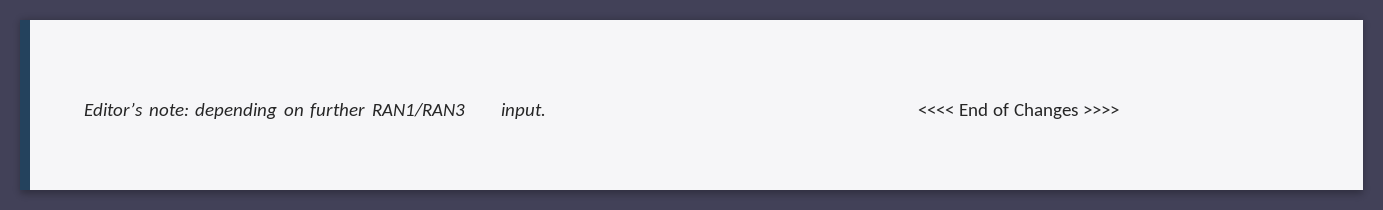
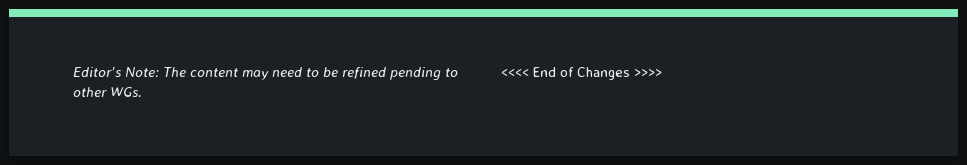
[148,103,546,119] note: depending on further RAN1/RAN3 input. -> [125,67,458,81] [73,87,142,98] Note: The content may need to be refined pending to other WGs.

